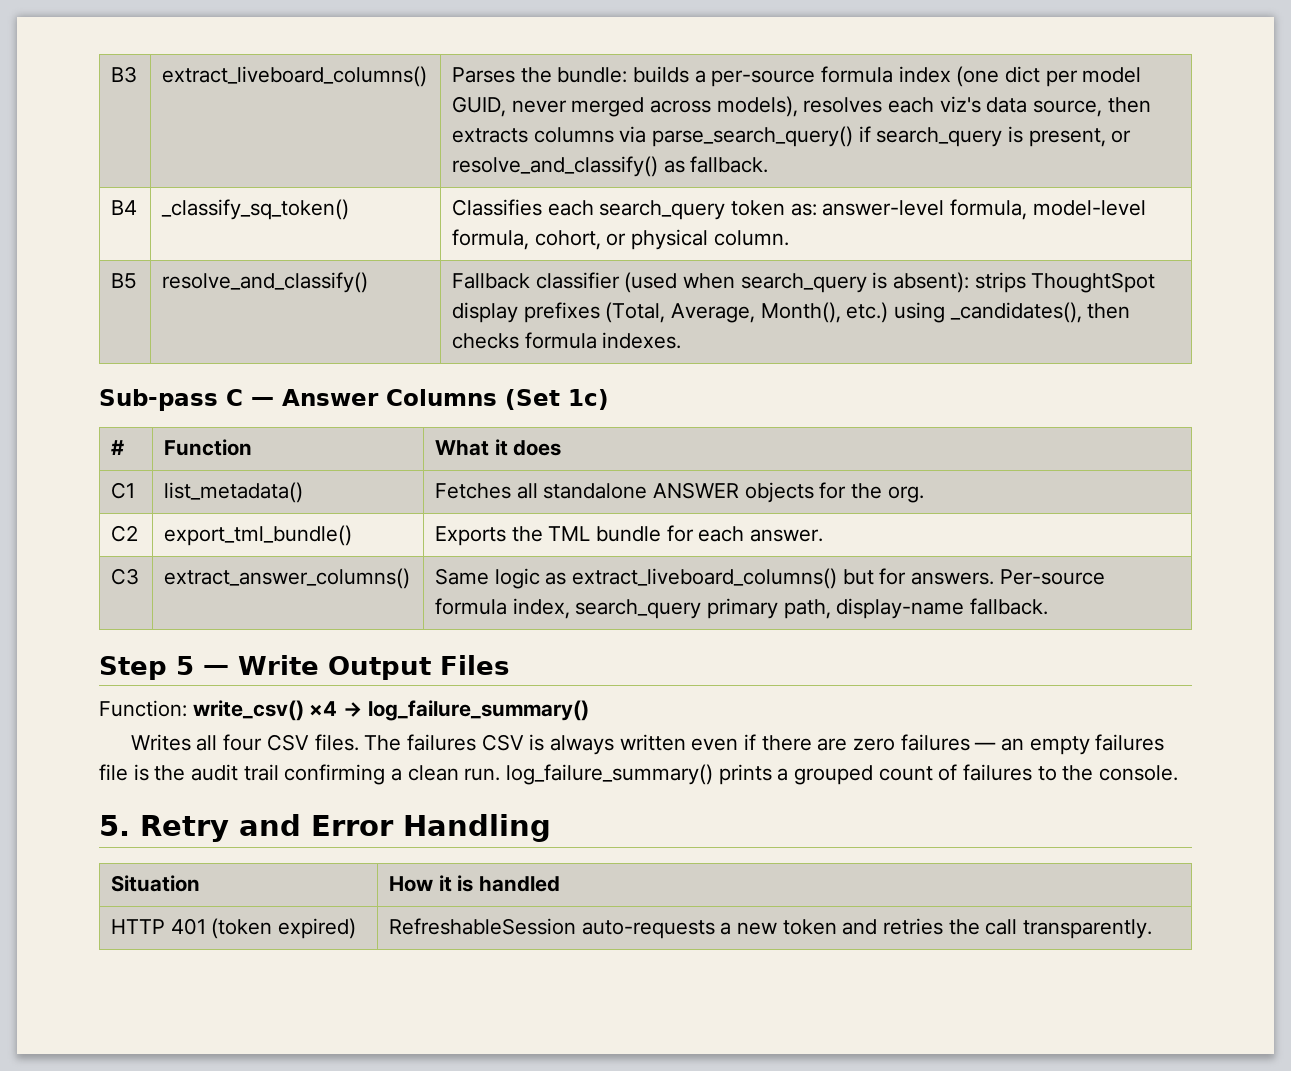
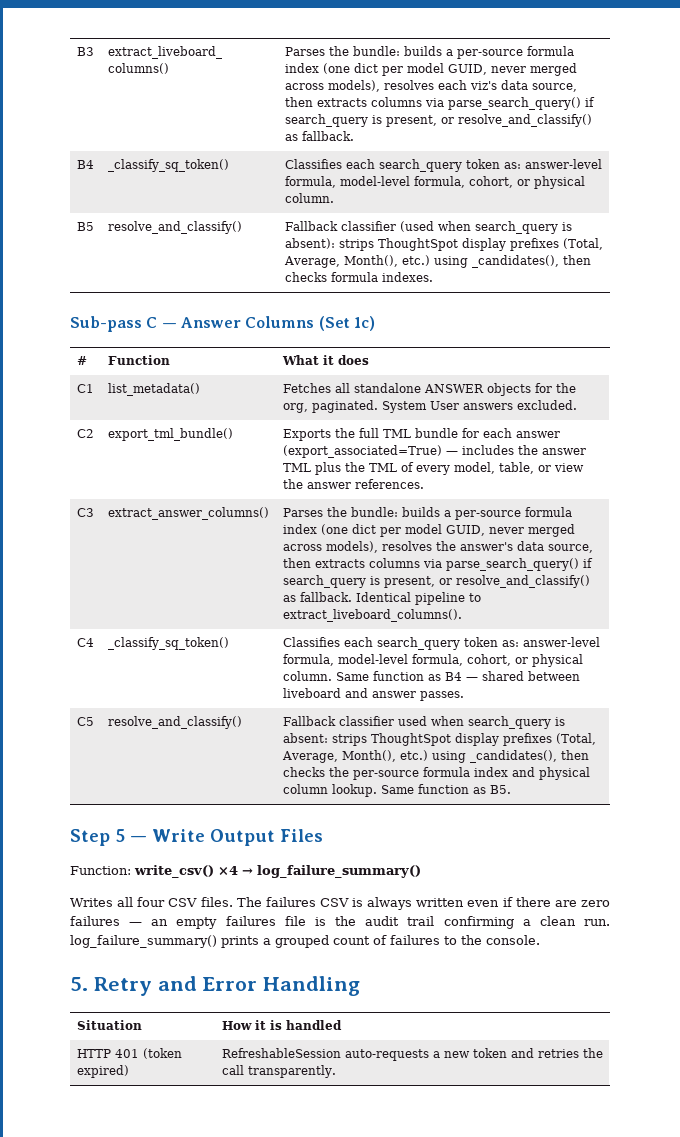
[887,486,924,503] org. -> [282,400,577,413] org, paginated. System User answers excluded.
(543, 534) none -> [358,428,379,438] full
[750,529,824,542] [111,568,140,585] [164,568,411,589] [435,568,1105,589] [435,598,1049,619] answer. // C3 | extract_answer_columns() | Same logic as extract_liveboard_columns() but for answers. Per-source formula index, search_query primary path, display-name fallback. -> [515,431,560,438] [282,445,586,458] [282,462,584,475] [282,479,424,489] [76,508,94,517] [107,507,269,520] [282,507,572,520] [282,524,575,537] [282,541,593,553] [282,558,593,571] [282,575,590,588] [282,592,481,605] [282,609,462,622] [76,638,94,647] [107,637,229,650] [282,637,600,650] [282,654,583,667] [282,671,580,681] [282,688,464,701] [76,717,94,726] [107,716,242,729] [282,716,565,729] [282,733,596,746] [281,750,589,763] [282,767,590,780] [282,784,511,797] answer (export_associated=True) — includes the answer TML plus the TML of every model, table, or view the answer references. // C3 | extract_answer_columns() | Parses the bundle: builds a per-source formula index (one dict per model GUID, never merged across models), resolves the answer's data source, then extracts columns via parse_search_query() if search_query is present, or resolve_and_classify() as fallback. Identical pipeline to extract_liveboard_columns(). // C4 | _classify_sq_token() | Classifies each search_query token as: answer-level formula, model-level formula, cohort, or physical column. Same function as B4 — shared between liveboard and answer passes. // C5 | resolve_and_classify() | Fallback classifier used when search_query is absent: strips ThoughtSpot display prefixes (Total, Average, Month(), etc.) using _candidates(), then checks the per-source formula index and physical column lookup. Same function as B5.

